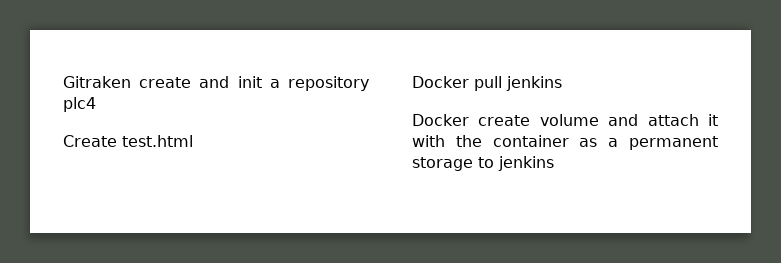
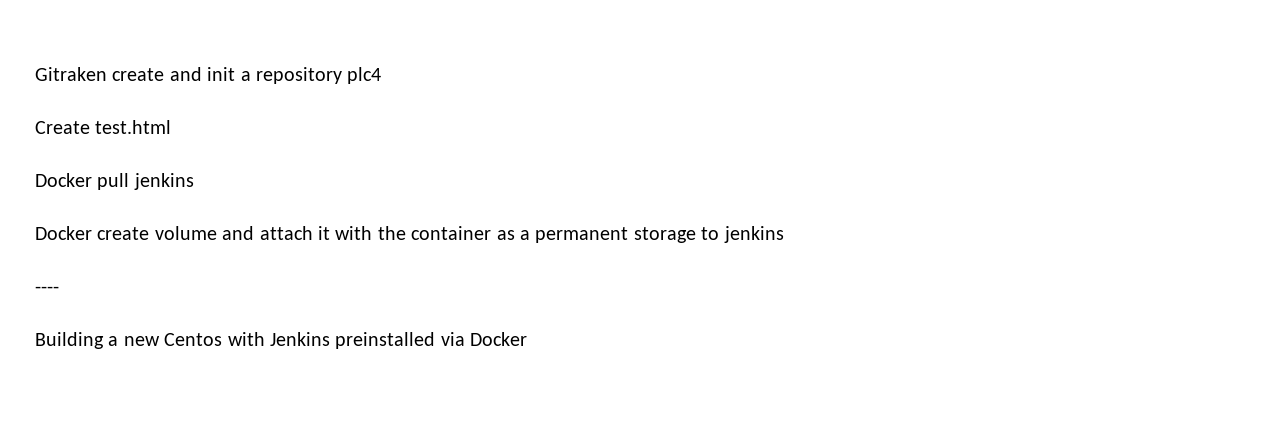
(554, 163) none -> [35,286,59,293] [35,332,528,349] // ---- // Building a new Centos with Jenkins preinstalled via Docker

